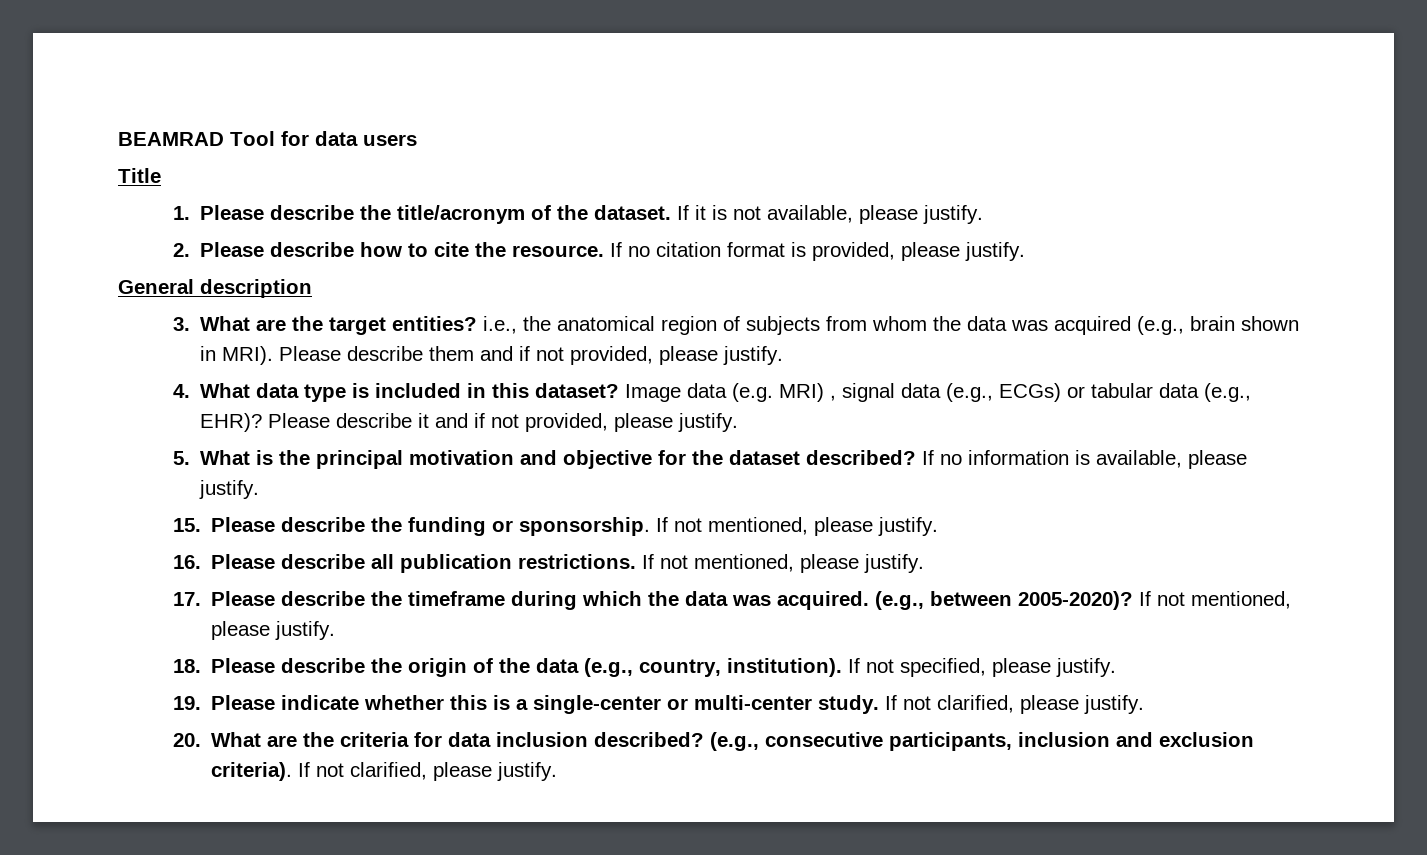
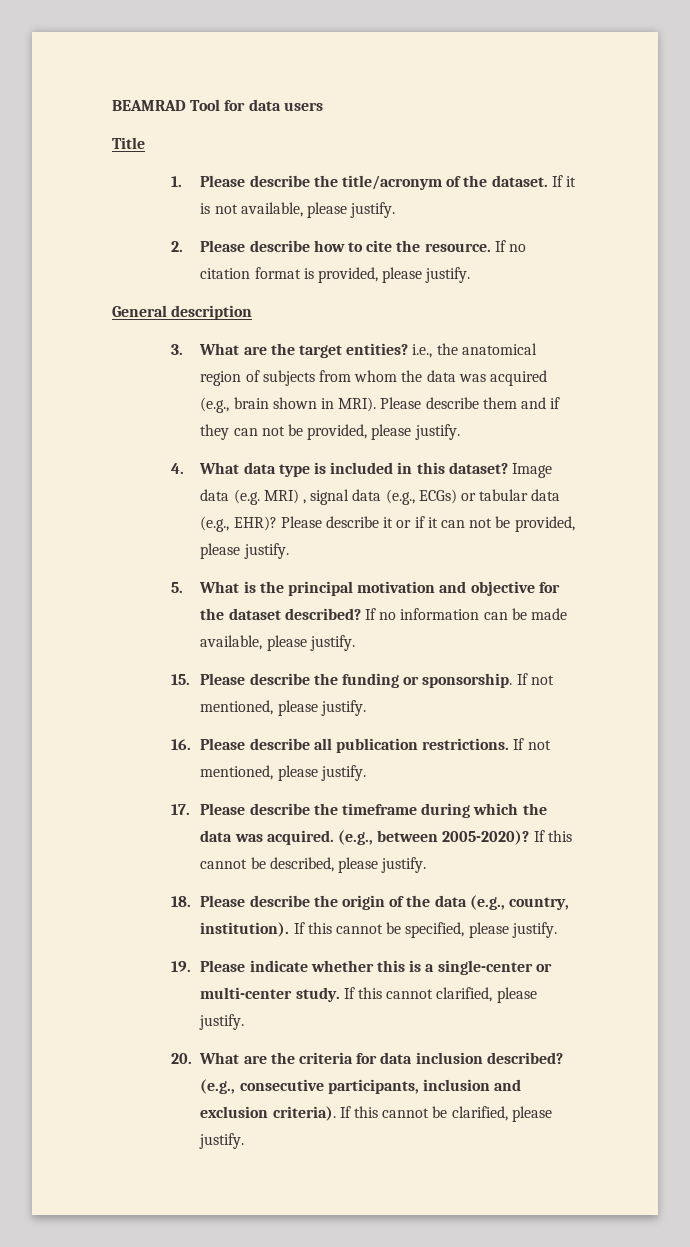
[535,347,564,361] not -> [200,424,304,440] they can not be
[434,413,519,428] and if not -> [396,516,511,528] or if it can not be
[1074,450,1090,465] is -> [483,608,567,620] can be made
[1156,591,1291,609] not mentioned, -> [547,830,572,842] [200,857,334,872] this cannot be described,
[865,659,894,673] not -> [307,922,402,934] this cannot be
[902,696,931,710] not -> [358,987,434,999] this cannot
[315,763,344,777] not -> [354,1106,448,1118] this cannot be

